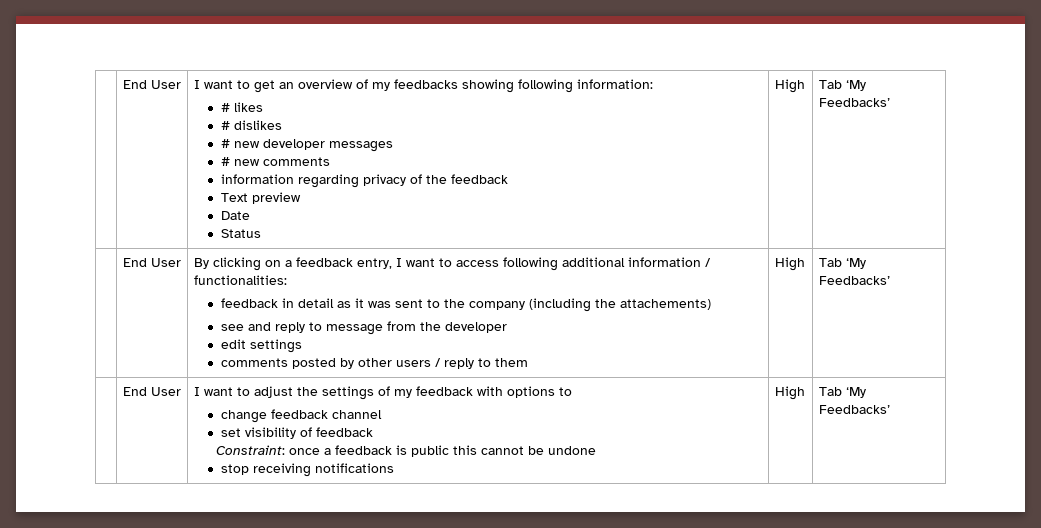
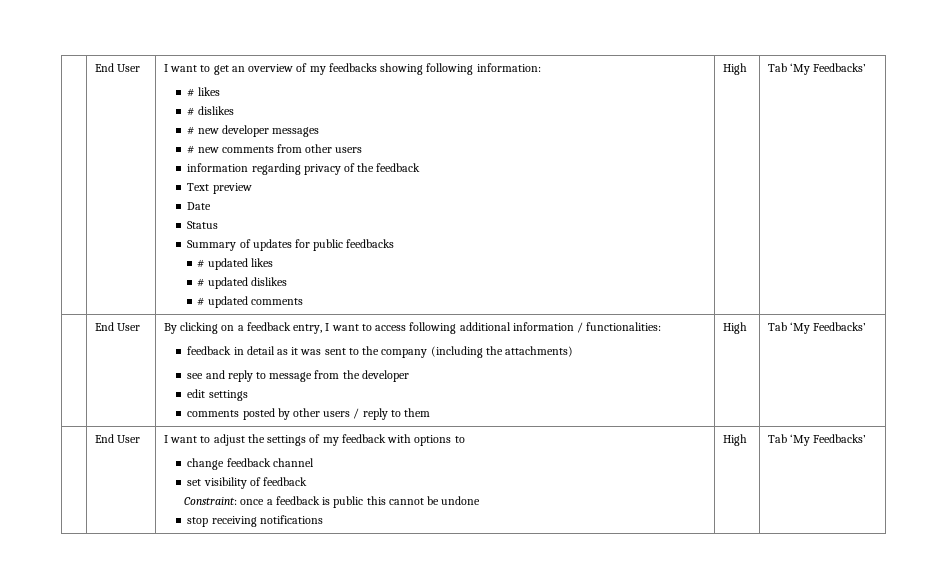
(330, 161) none -> [277,144,363,153] from other users
(261, 233) none -> [187,239,395,251] [197,258,273,270] [197,277,287,289] [197,296,303,308] // Summary of updates for public feedbacks // # updated likes // # updated dislikes // # updated comments
[619,299,711,310] attachements) -> [505,346,574,357] attachments)

